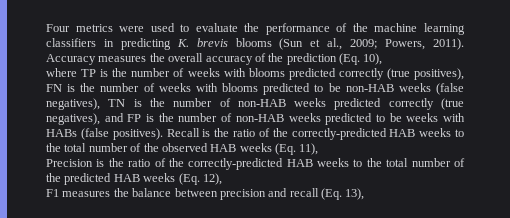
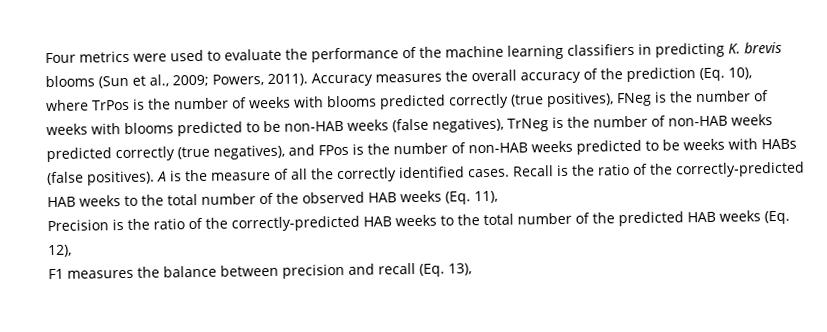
[81,69,97,77] TP -> [92,99,130,111] TrPos
[46,84,62,92] FN -> [617,92,652,107] FNeg
[108,99,126,107] TN -> [507,118,549,132] TrNeg
[127,114,142,122] FP -> [318,144,349,156] FPos
(163, 134) none -> [157,166,510,183] A is the measure of all the correctly identified cases.

